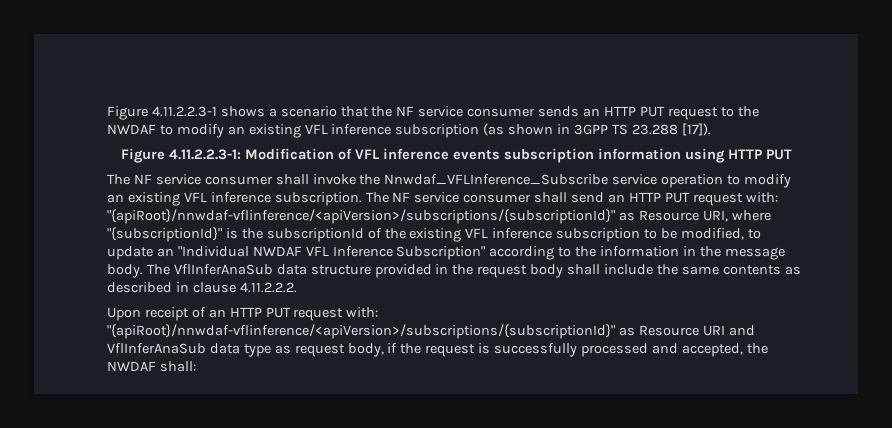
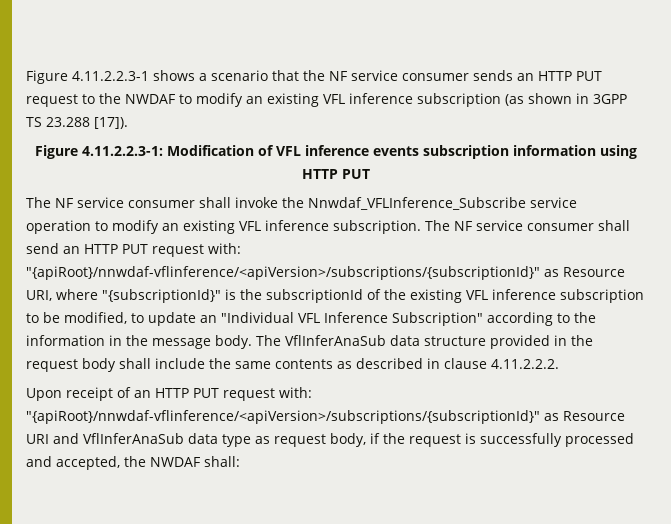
[252,246,302,256] NWDAF -> (294, 317) none

